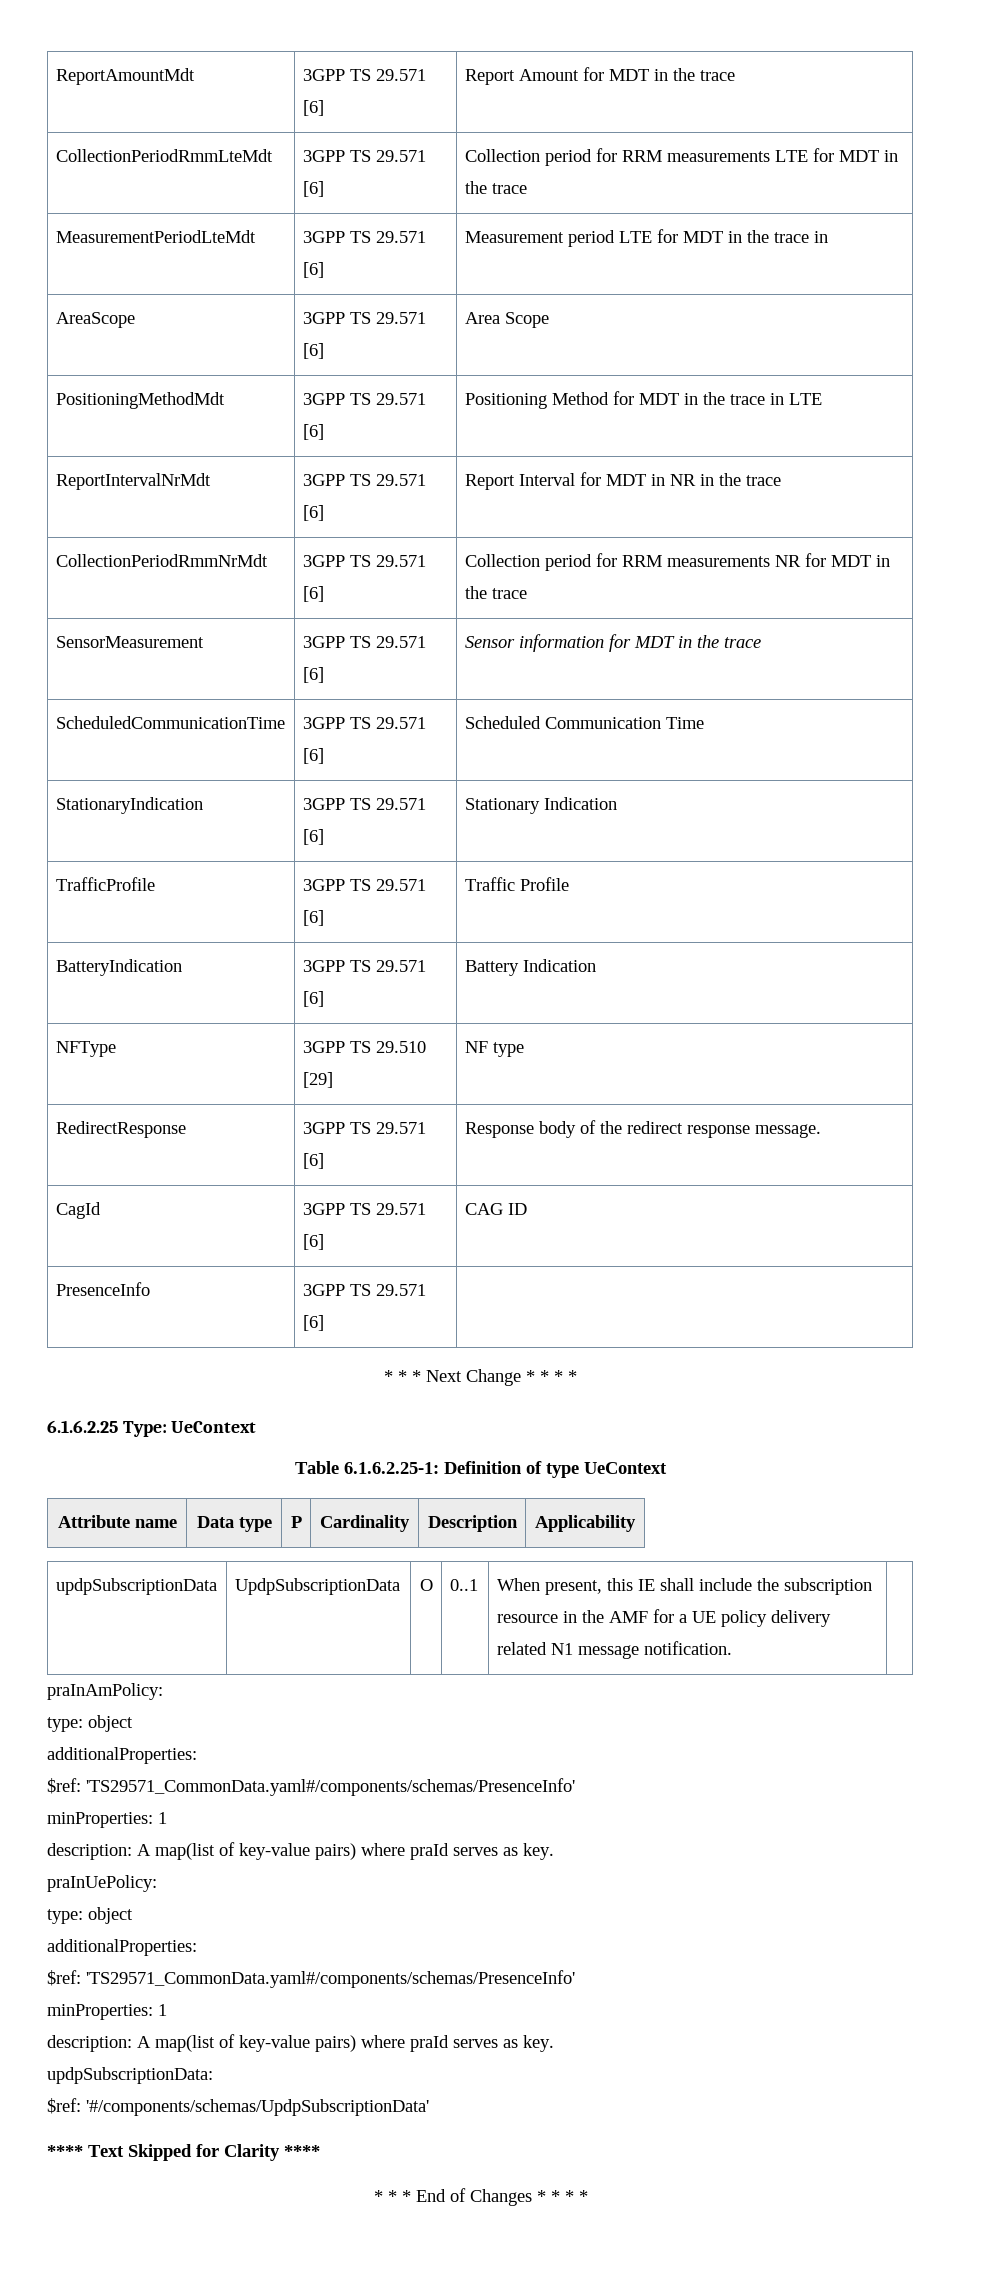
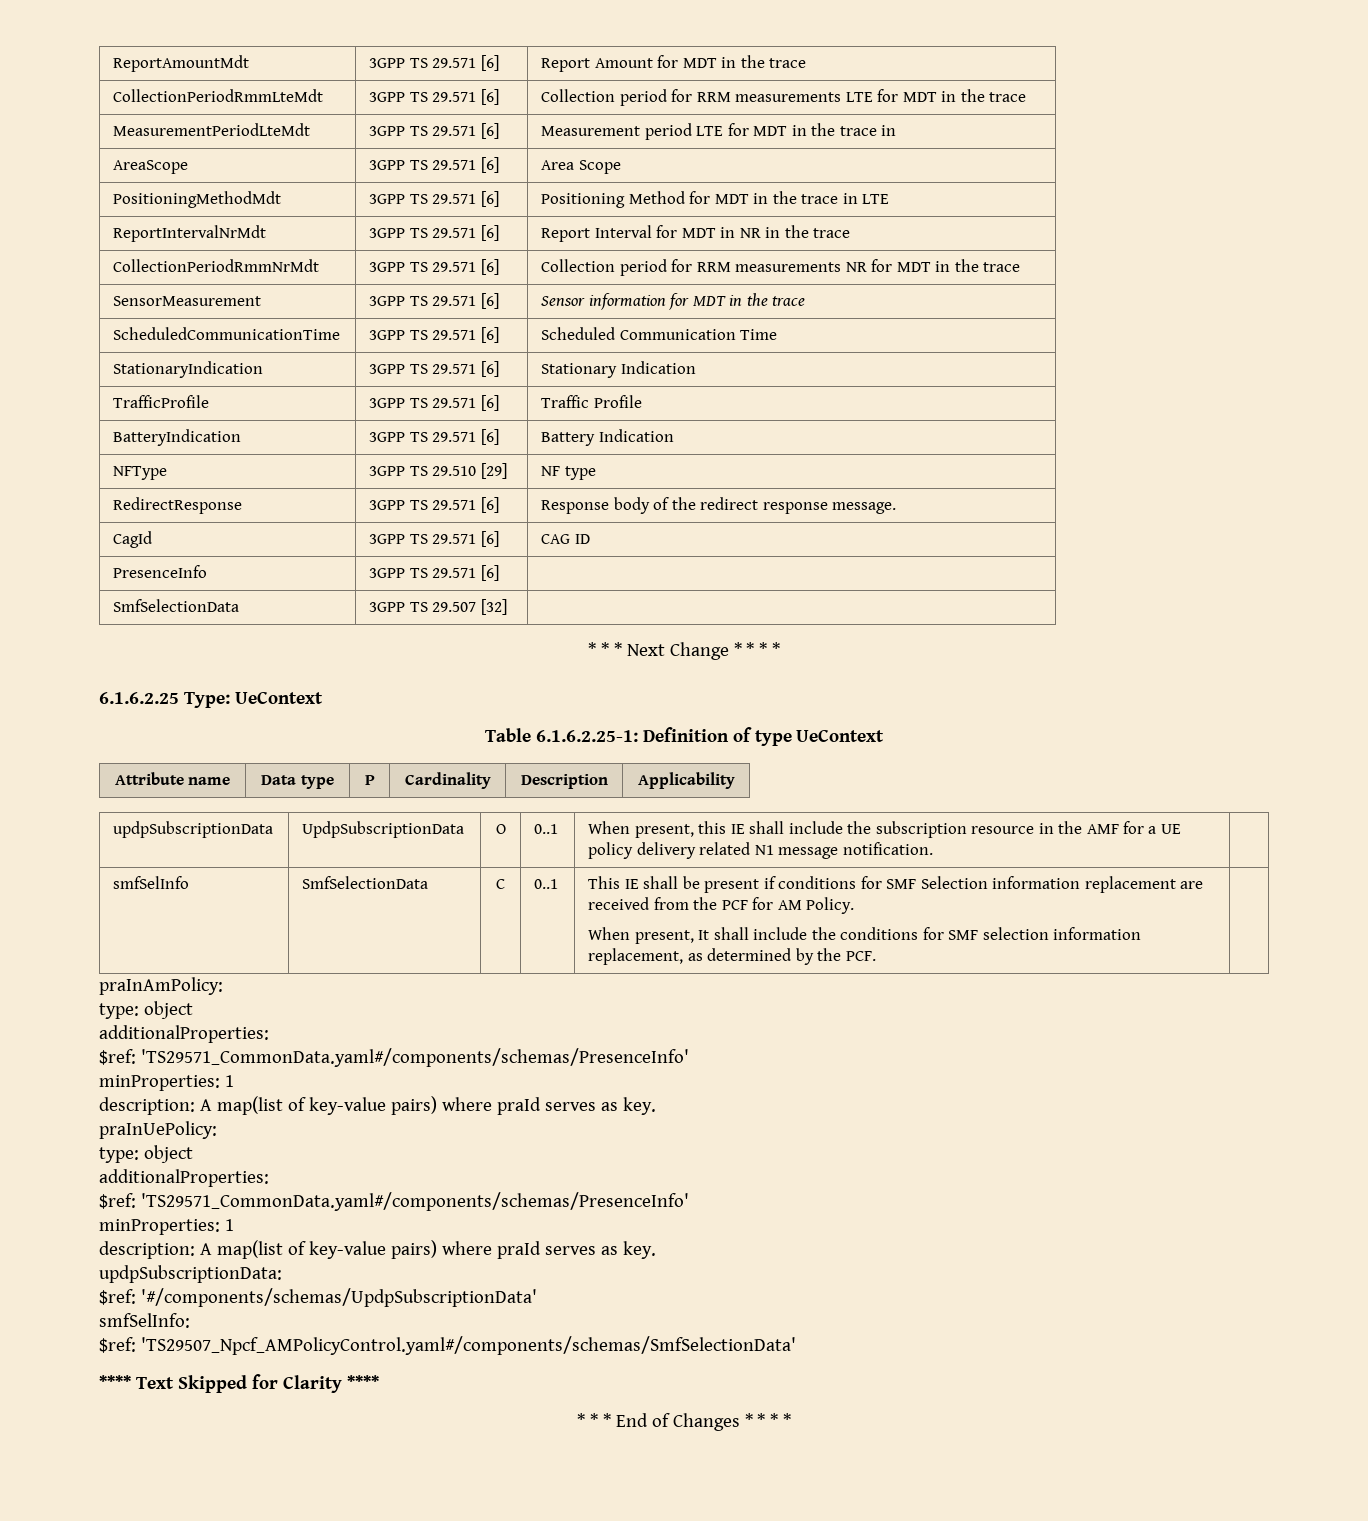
(324, 1323) none -> [113,599,240,612] [369,599,507,615] // SmfSelectionData | 3GPP TS 29.507 [32] |
(732, 1648) none -> [113,876,190,889] [302,876,429,889] [496,879,505,889] [534,879,559,889] [588,876,1203,893] [588,897,855,914] [588,927,1142,944] [588,948,876,965] // smfSelInfo | SmfSelectionData | C | 0..1 | This IE shall be present if conditions for SMF Selection information replacement are received from the PCF for AM Policy. // When present, It shall include the conditions for SMF selection information replacement, as determined by the PCF. |
(429, 2107) none -> [99,1313,190,1328] [99,1336,796,1355] // smfSelInfo: // $ref: 'TS29507_Npcf_AMPolicyControl.yaml#/components/schemas/SmfSelectionData'

